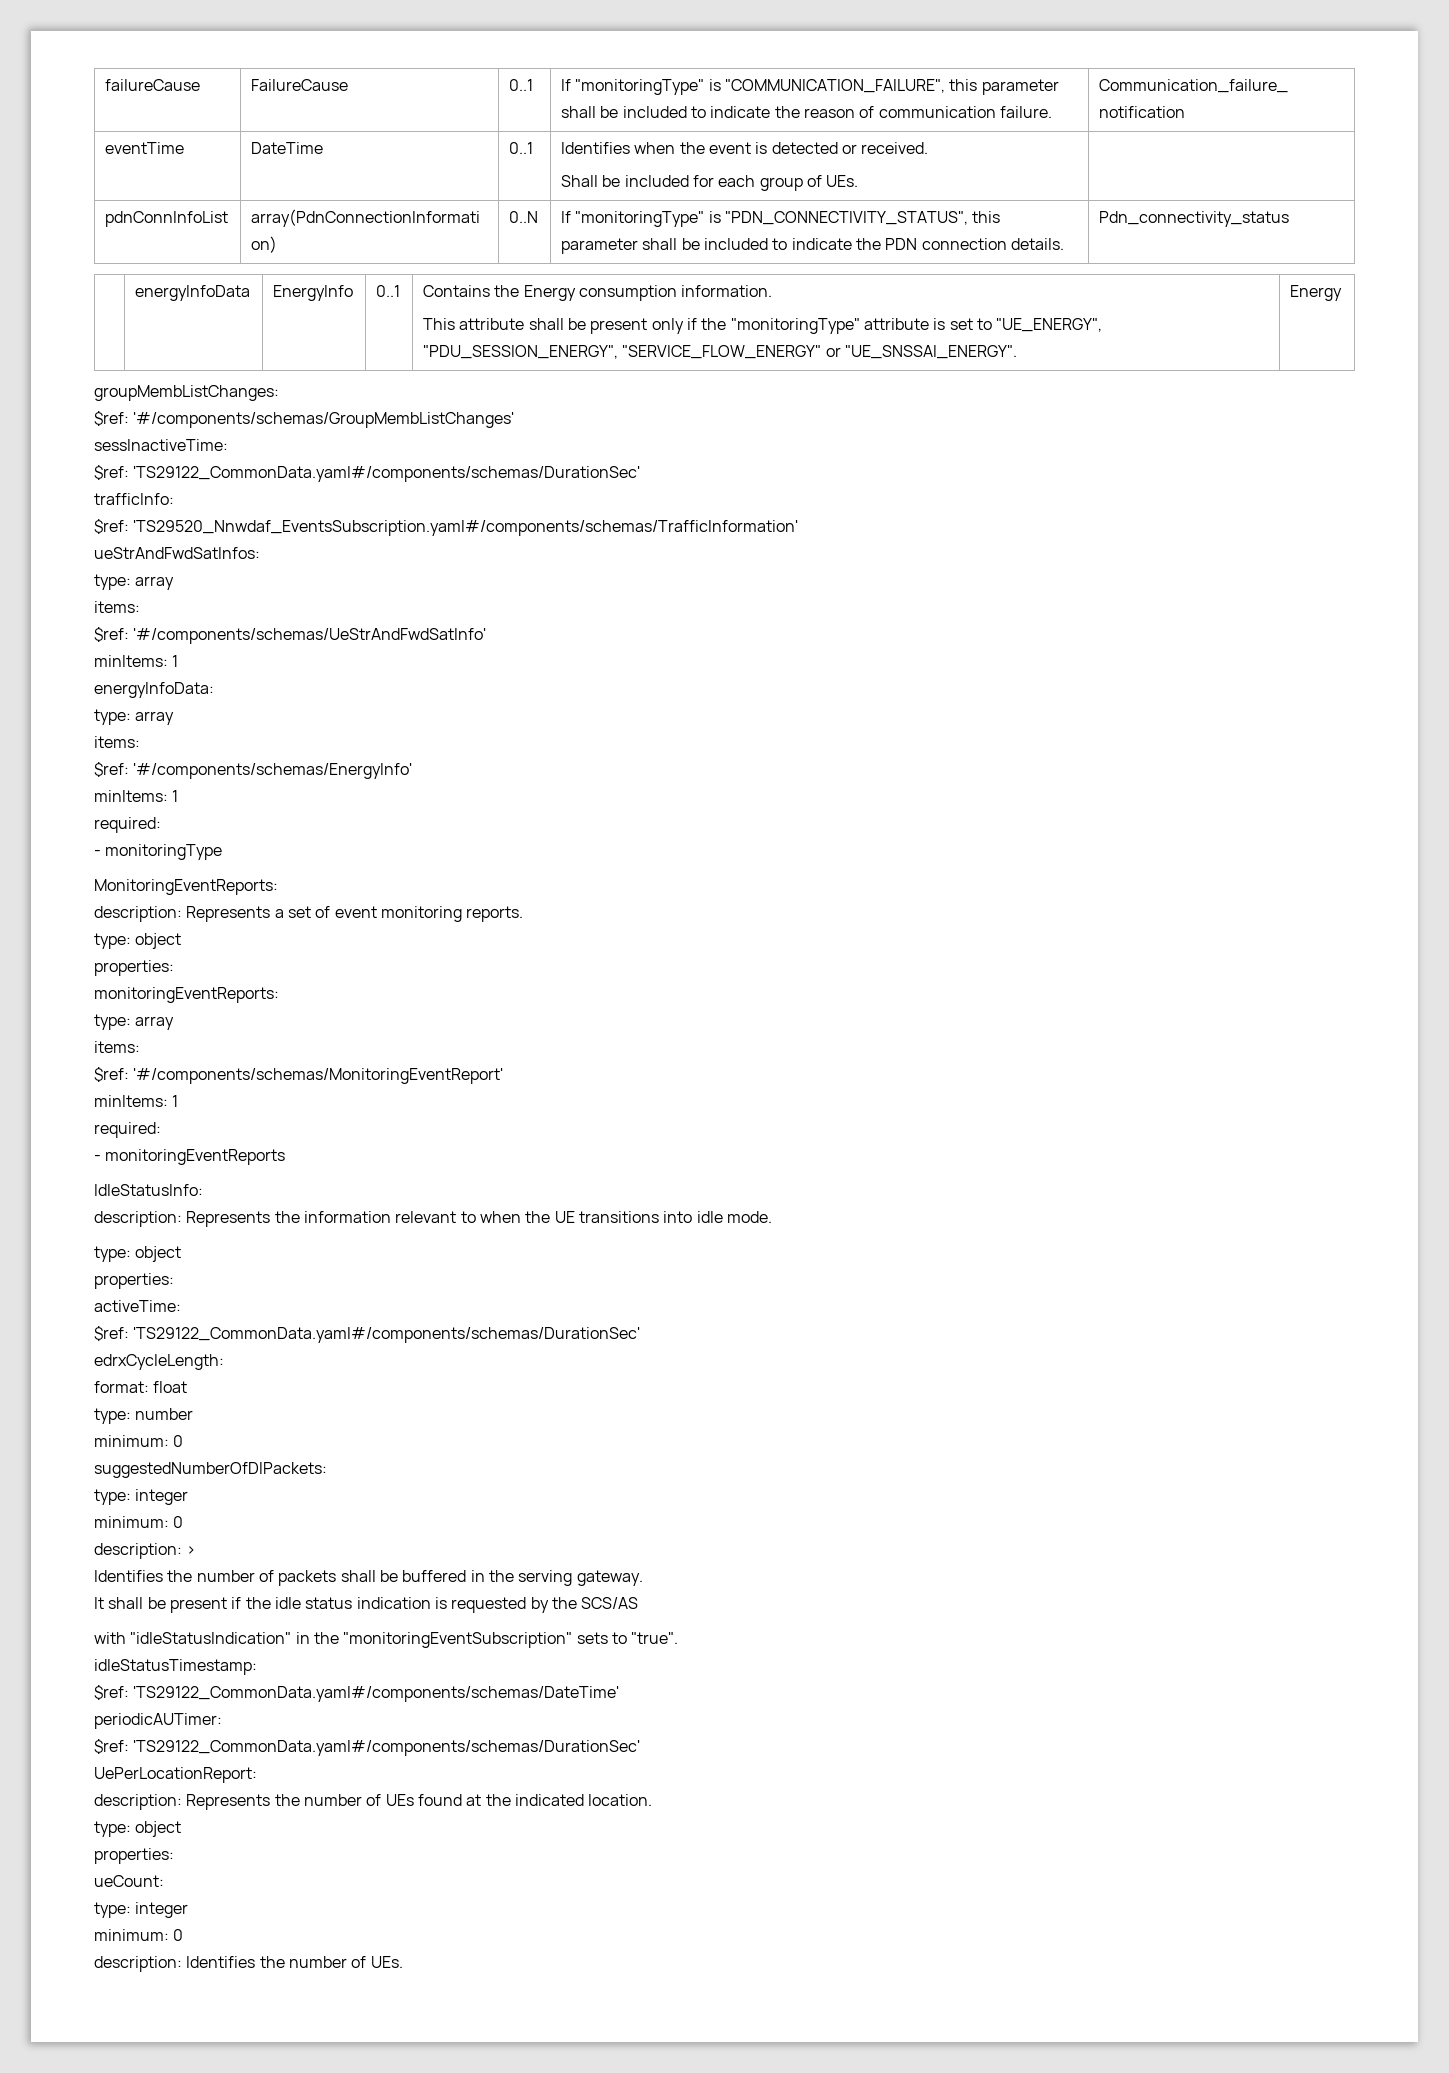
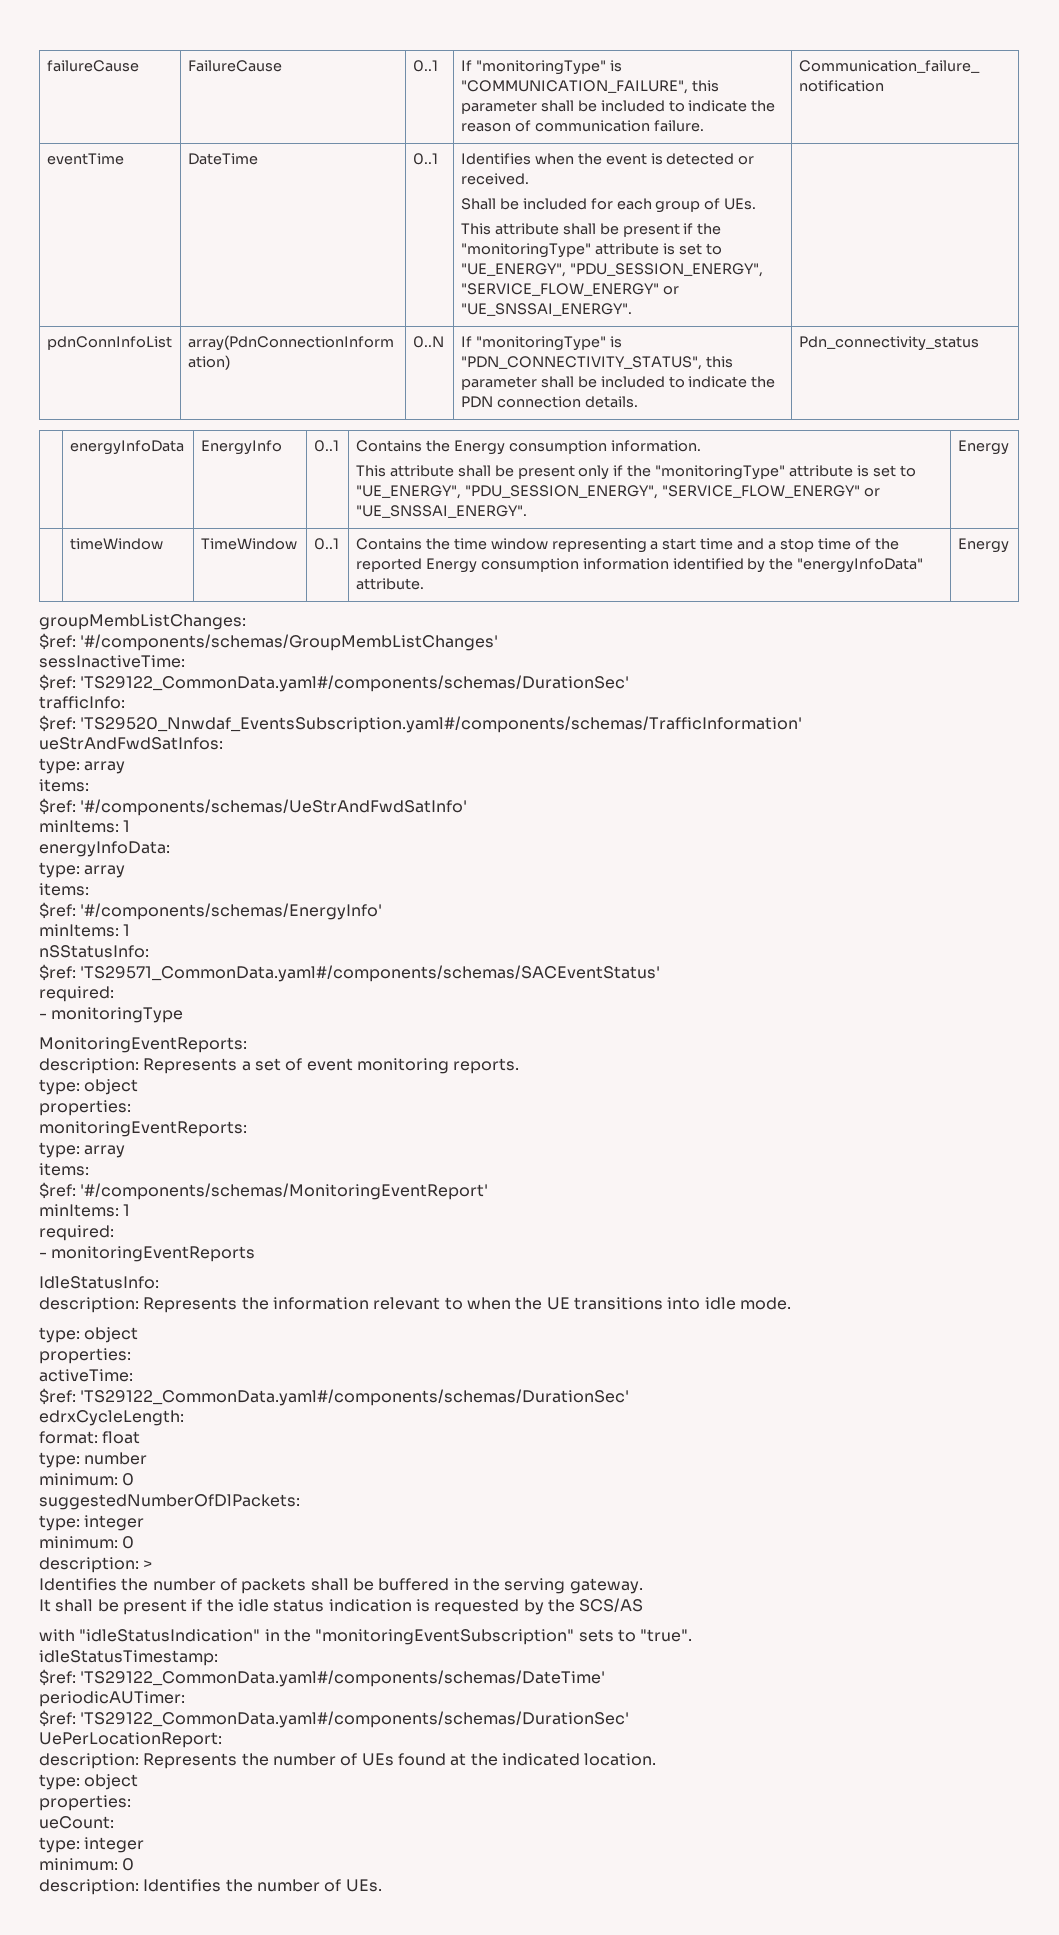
(859, 181) none -> [460,223,722,237] [460,243,722,258] [460,263,763,277] [460,283,679,296] [460,303,632,316] // This attribute shall be present if the "monitoringType" attribute is set to "UE_ENERGY", "PDU_SESSION_ENERGY", "SERVICE_FLOW_ENERGY" or "UE_SNSSAI_ENERGY".
(1343, 293) none -> [69,538,163,550] [200,538,297,550] [313,538,339,550] [355,538,899,553] [355,558,924,573] [355,578,424,590] [957,538,1009,553] // | timeWindow | TimeWindow | 0..1 | Contains the time window representing a start time and a stop time of the reported Energy consumption information identified by the "energyInfoData" attribute. | Energy
(179, 796) none -> [39,945,149,958] [39,964,661,982] // nSStatusInfo: // $ref: 'TS29571_CommonData.yaml#/components/schemas/SACEventStatus'

